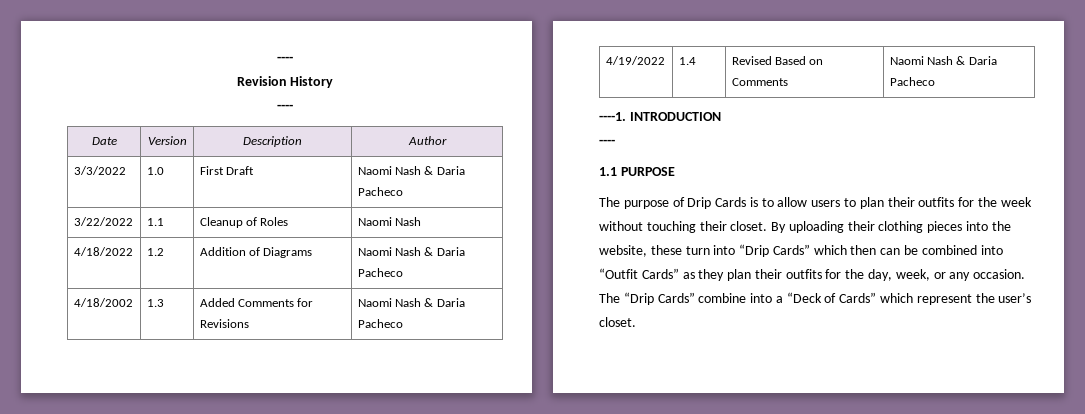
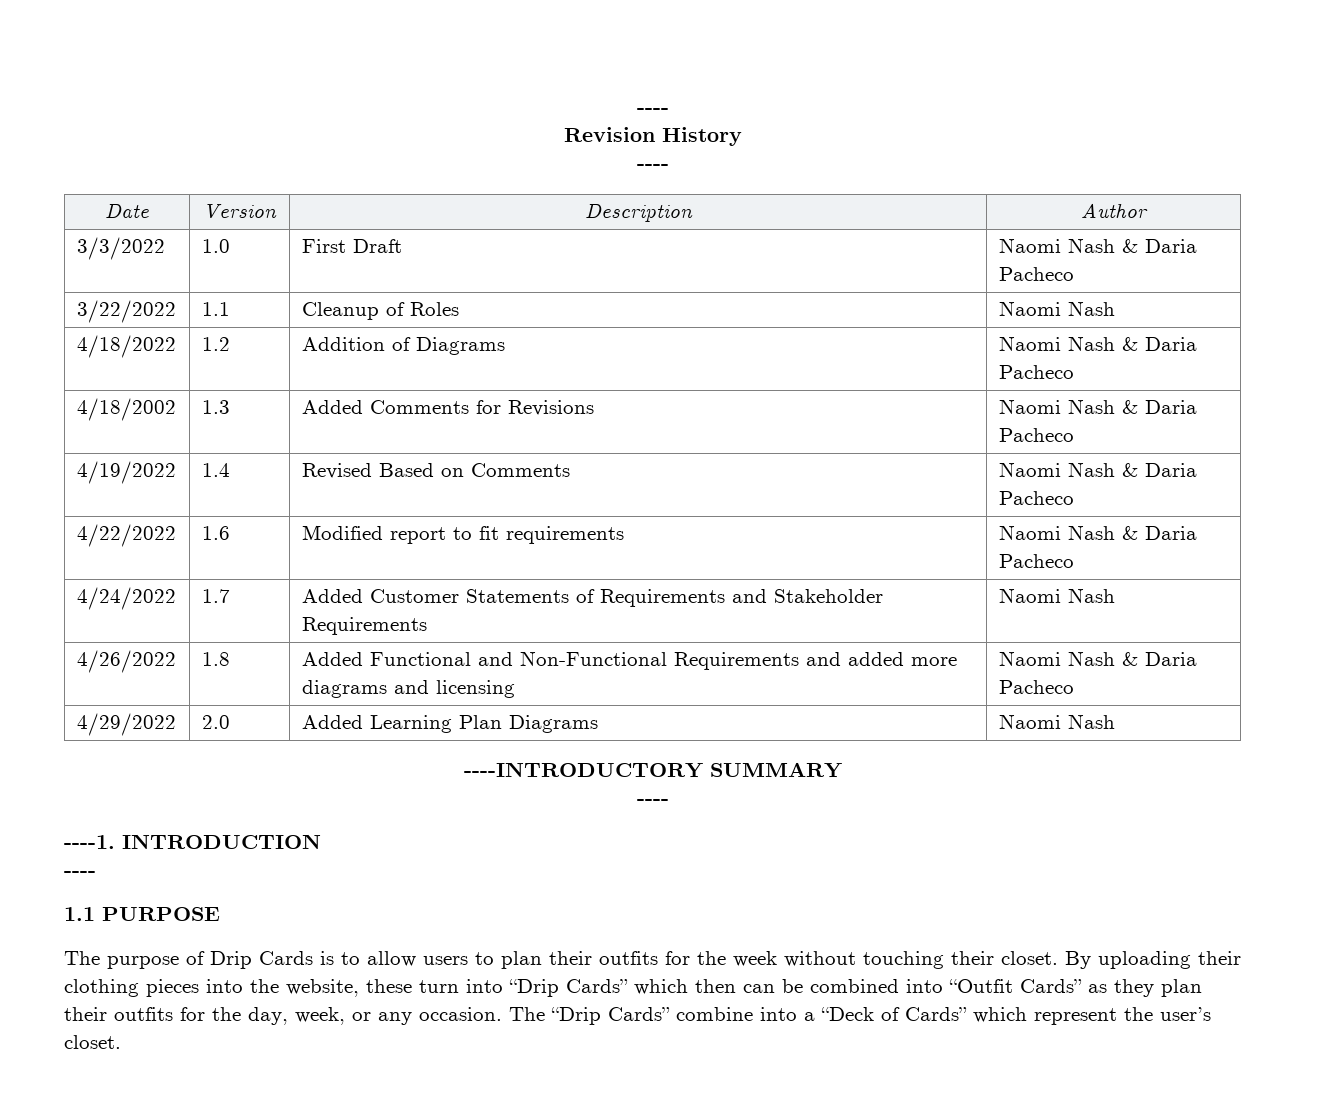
(935, 81) none -> [76,524,176,547] [201,526,230,540] [301,525,624,544] [998,525,1197,540] [998,554,1074,568] [76,587,176,610] [201,589,230,603] [301,589,883,607] [301,617,427,635] [998,588,1115,603] [76,650,176,673] [201,652,230,666] [301,651,957,670] [301,680,515,698] [998,651,1197,666] [998,680,1074,694] [76,713,176,736] [201,715,230,729] [301,715,598,733] [998,714,1115,729] [463,762,842,778] [636,799,669,805] // 4/22/2022 | 1.6 | Modified report to fit requirements | Naomi Nash & Daria Pacheco // 4/24/2022 | 1.7 | Added Customer Statements of Requirements and Stakeholder Requirements | Naomi Nash // 4/26/2022 | 1.8 | Added Functional and Non-Functional Requirements and added more diagrams and licensing | Naomi Nash & Daria Pacheco // 4/29/2022 | 2.0 | Added Learning Plan Diagrams | Naomi Nash // ----INTRODUCTORY SUMMARY // ----

